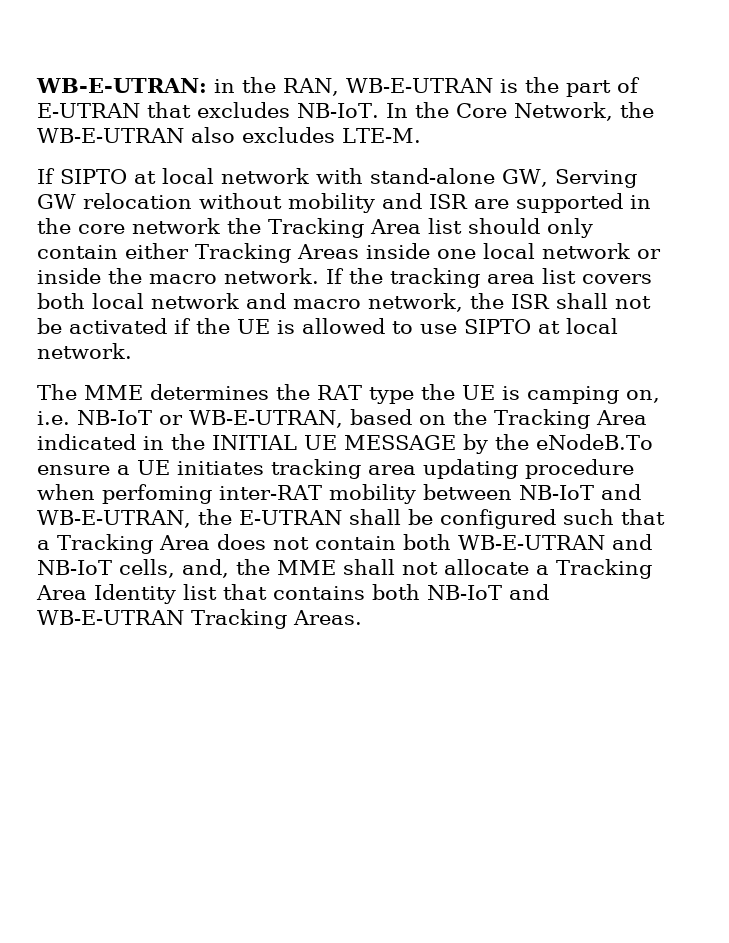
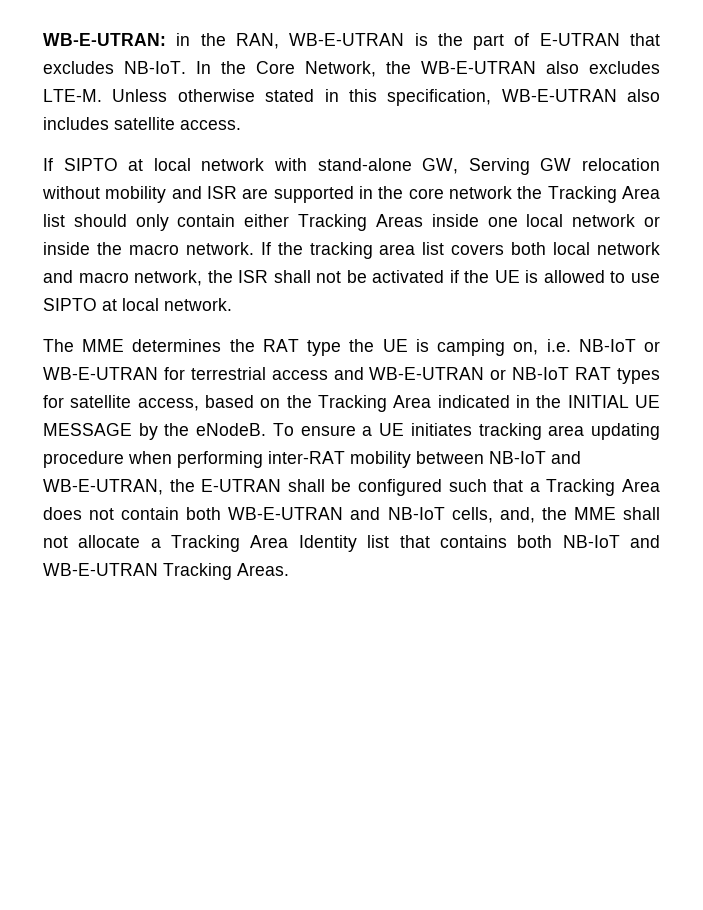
(421, 135) none -> [112,89,660,106] [43,117,241,130] Unless otherwise stated in this specification, WB-E-UTRAN also includes satellite access.
[189,410,343,428] WB-E-UTRAN, -> [43,367,661,384] [43,395,199,411] WB-E-UTRAN for terrestrial access and WB-E-UTRAN or NB-IoT RAT types for satellite access,
[536,434,653,450] eNodeB.To -> [196,423,294,436] eNodeB. To
[102,484,212,504] perfoming -> [177,451,263,468] performing

